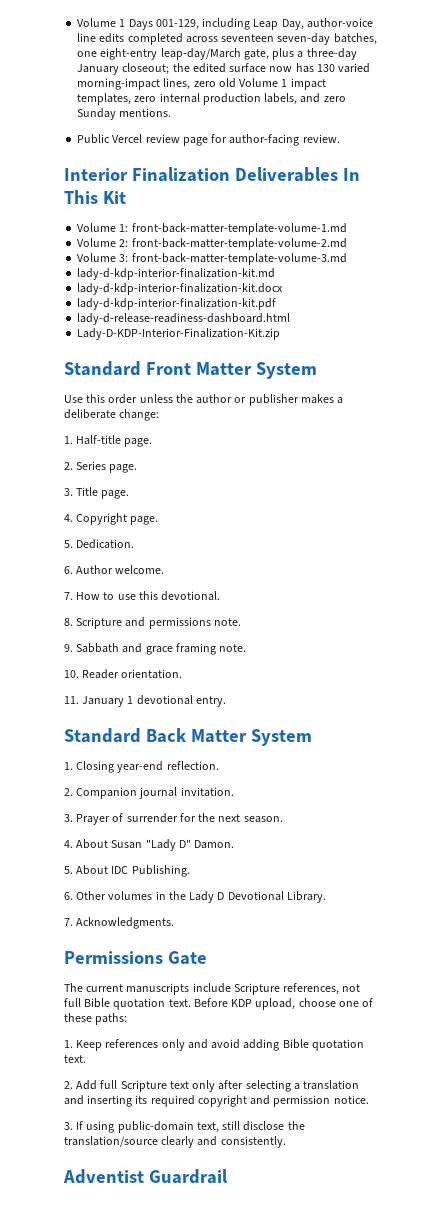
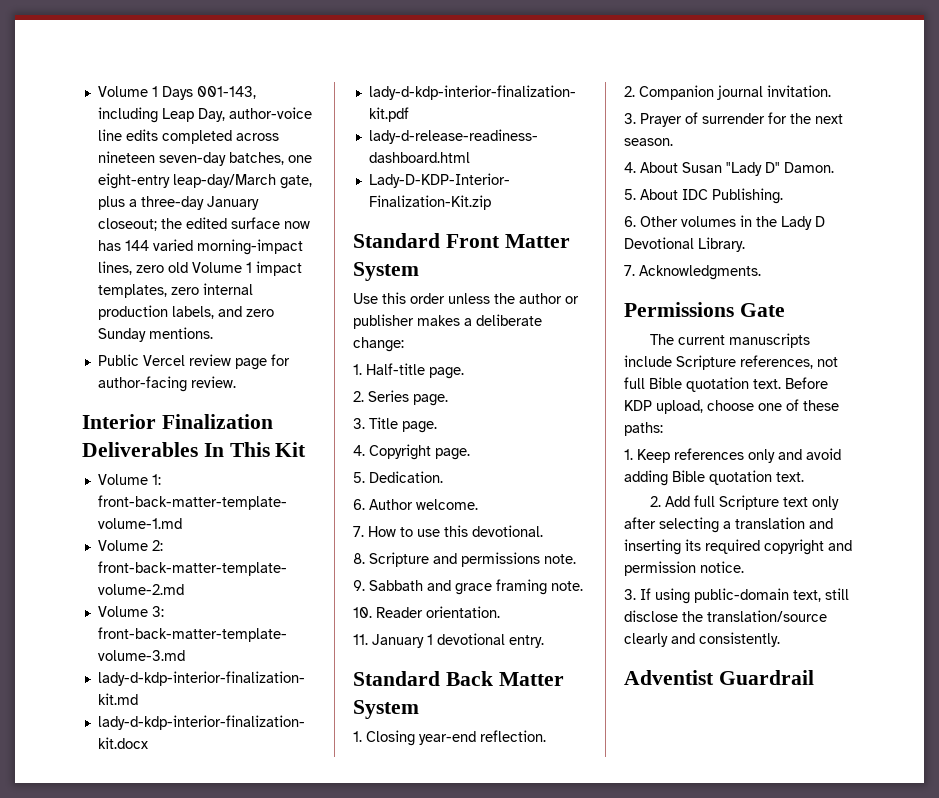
[155,19,199,30] 001-129, -> [196,86,256,99] 001-143,
[221,34,275,42] seventeen -> [97,151,155,163] nineteen
[316,64,335,72] 130 -> [124,240,149,251] 144

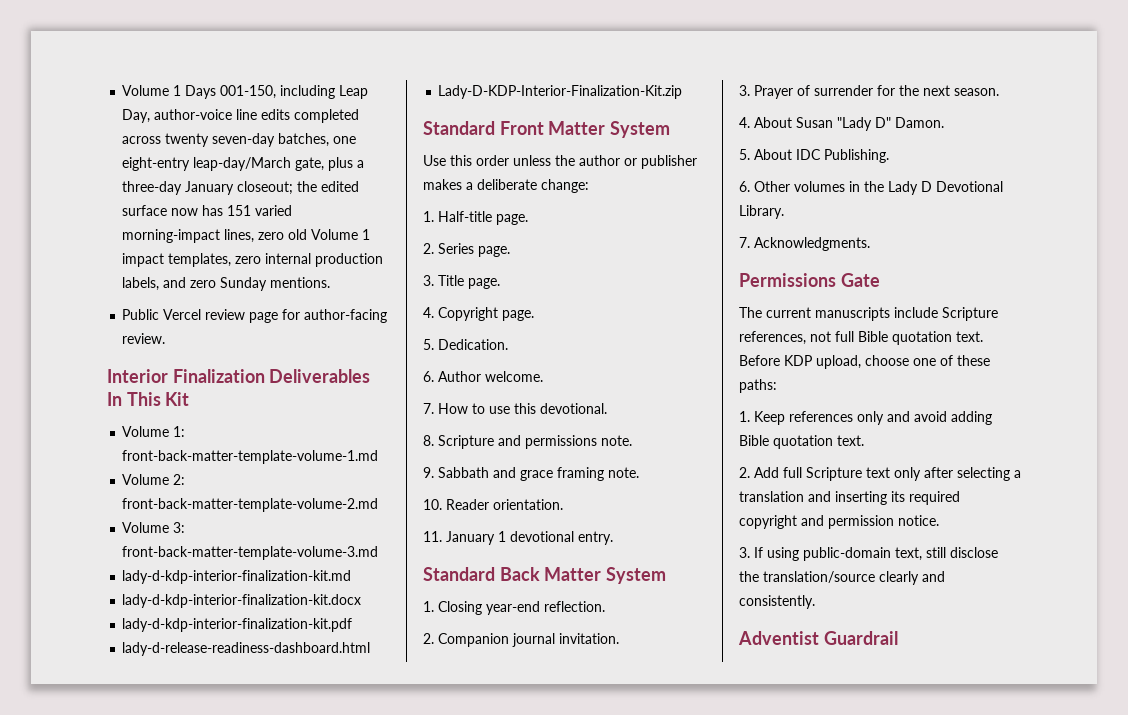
[196,86,256,99] 001-143, -> [220,85,277,99] 001-150,
[97,151,155,163] nineteen -> [165,133,210,147] twenty
[124,240,149,251] 144 -> [227,205,252,216] 151

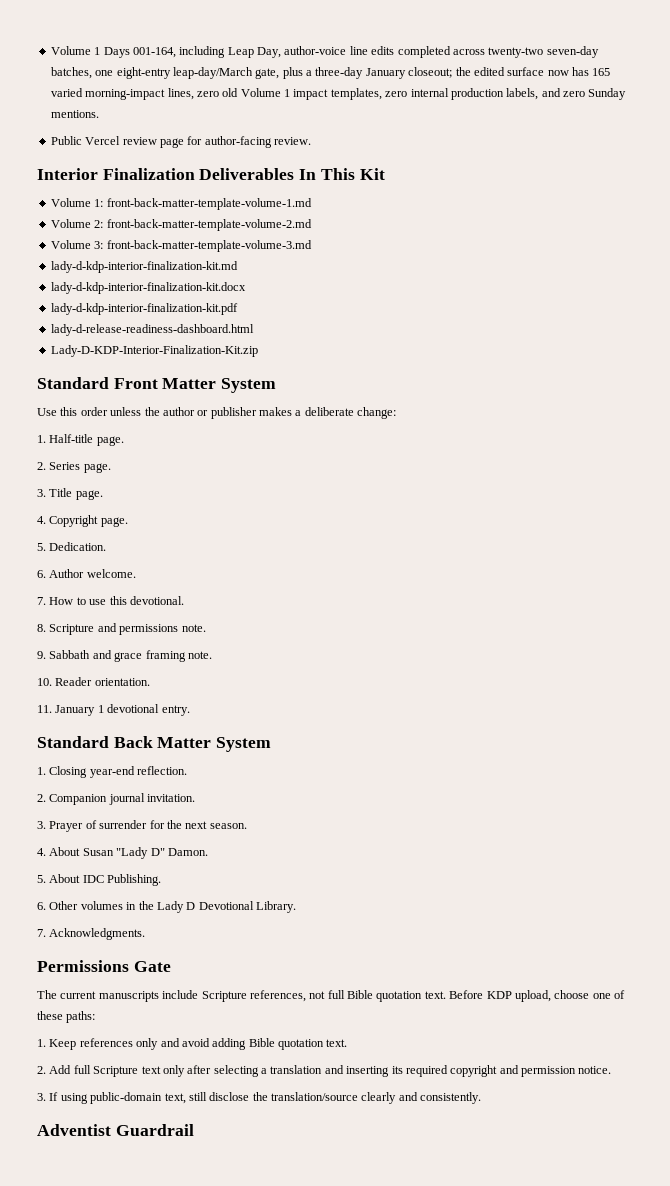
[220,85,277,99] 001-150, -> [132,47,176,58] 001-164,
[165,133,210,147] twenty -> [488,47,544,58] twenty-two
[227,205,252,216] 151 -> [592,68,611,76] 165

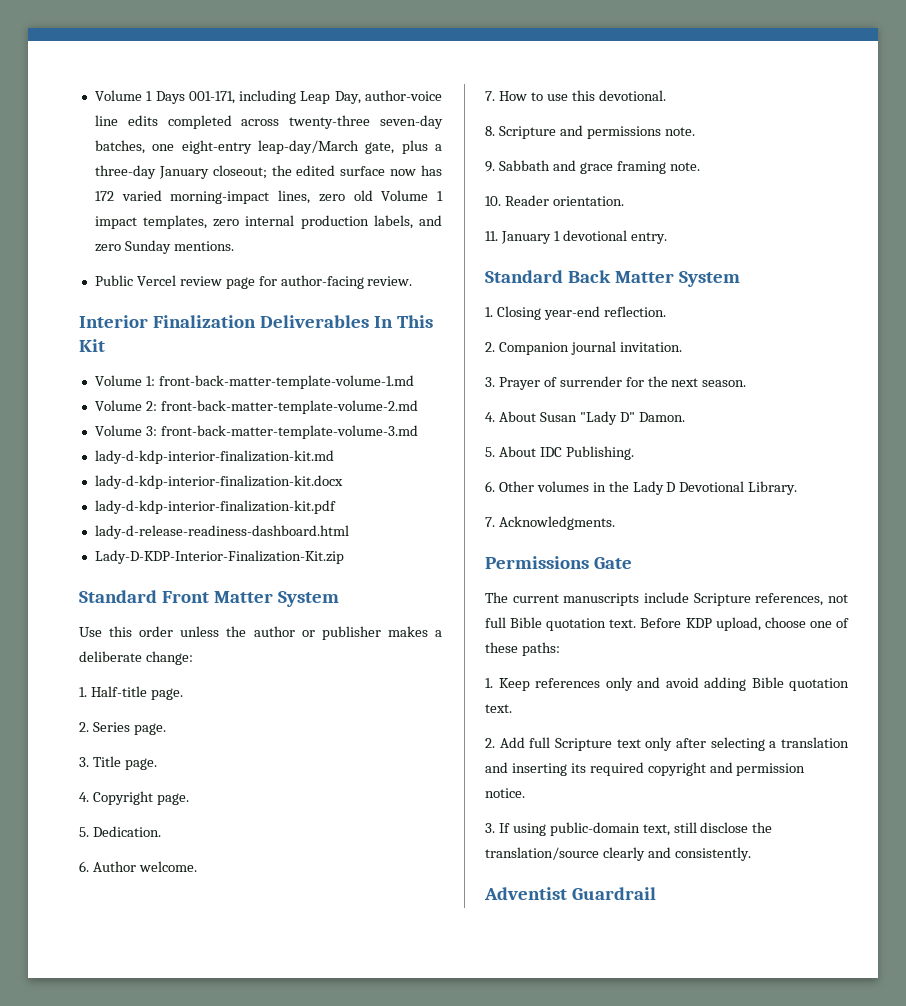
[132,47,176,58] 001-164, -> [188,91,235,104] 001-171,
[488,47,544,58] twenty-two -> [289,115,371,129] twenty-three
[592,68,611,76] 165 -> [94,191,114,201] 172

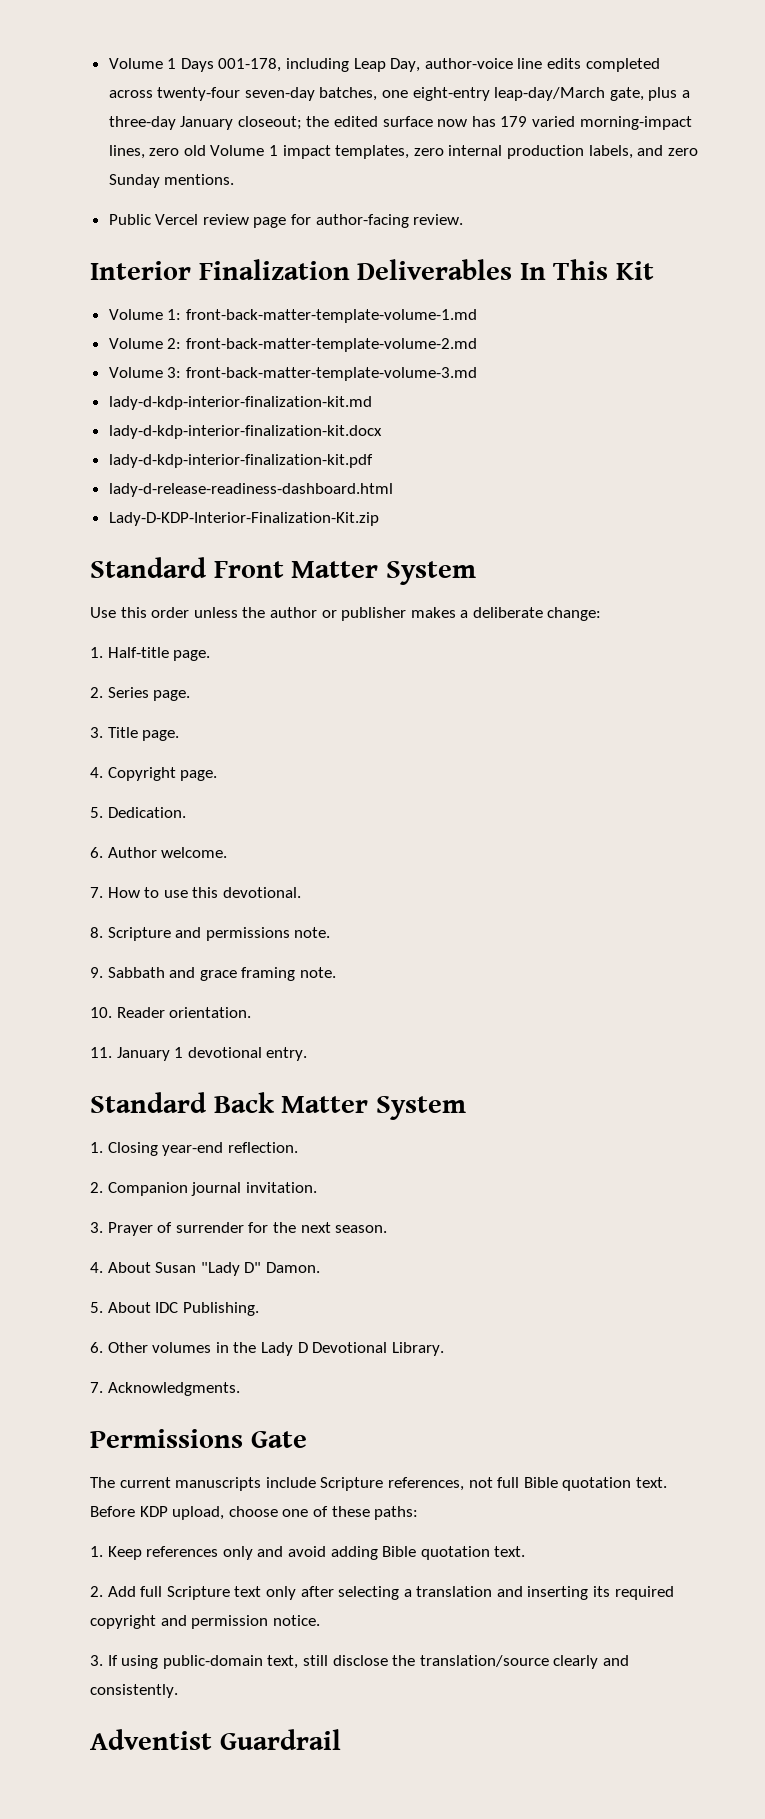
[188,91,235,104] 001-171, -> [218,58,282,72] 001-178,
[289,115,371,129] twenty-three -> [157,87,241,101] twenty-four
[94,191,114,201] 172 -> [500,116,528,127] 179

